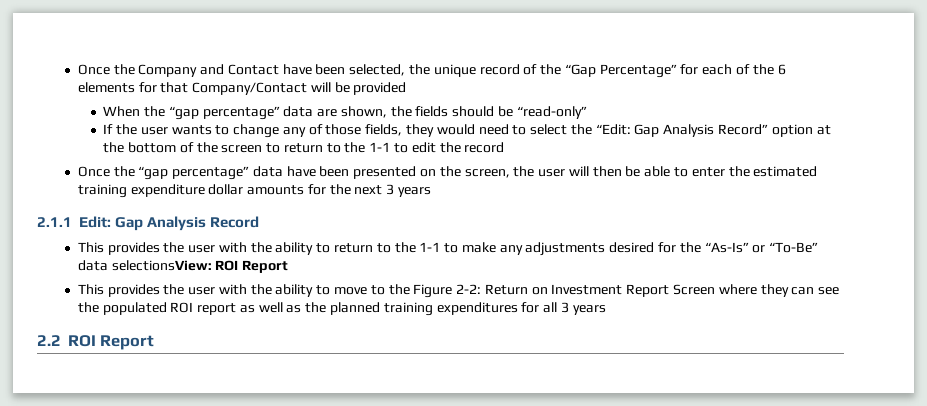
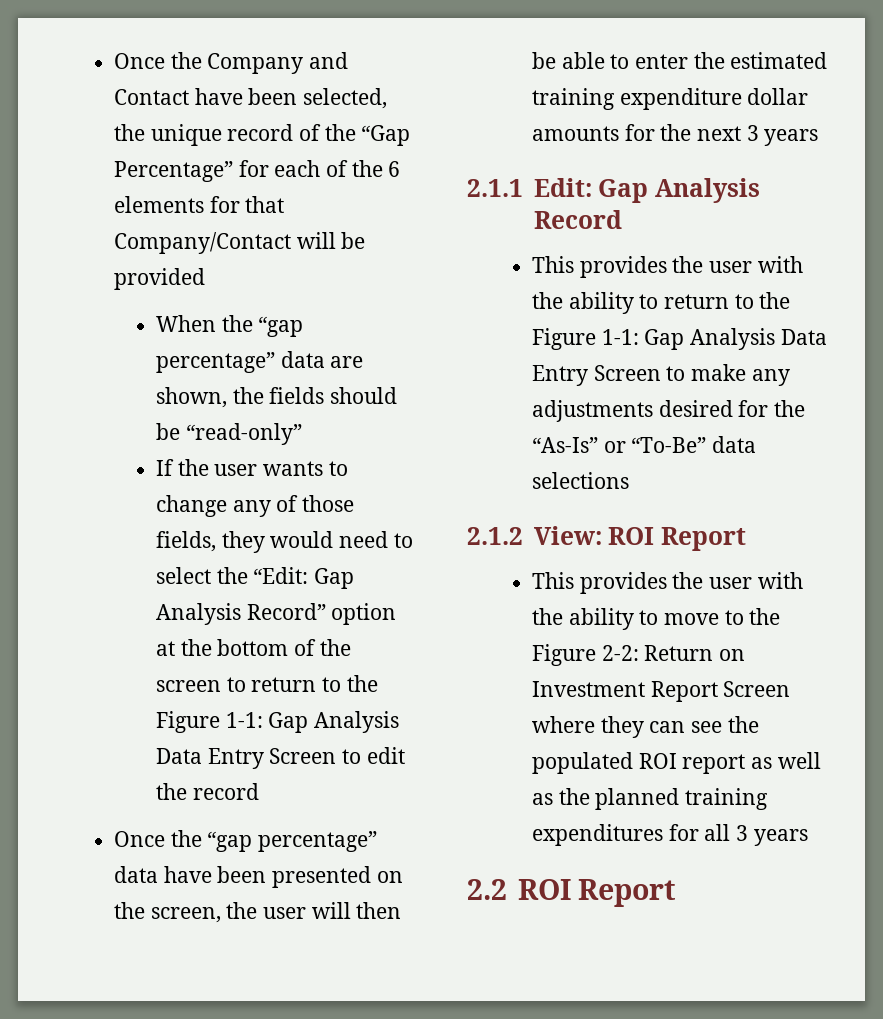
[369,142,391,152] 1-1 -> [155,711,399,733] [155,748,337,769] Figure 1-1: Gap Analysis Data Entry Screen
[419,242,441,252] 1-1 -> [532,328,827,350] [532,365,661,386] Figure 1-1: Gap Analysis Data Entry Screen
[111,260,212,271] selectionsView: -> [532,472,630,489] [467,526,602,545] selections // 2.1.2 View:

